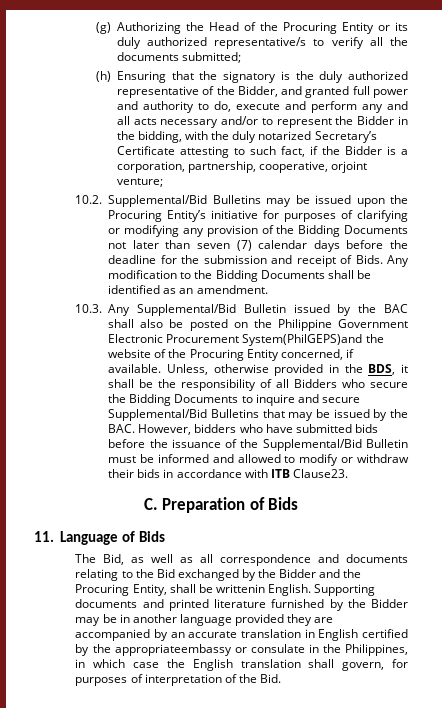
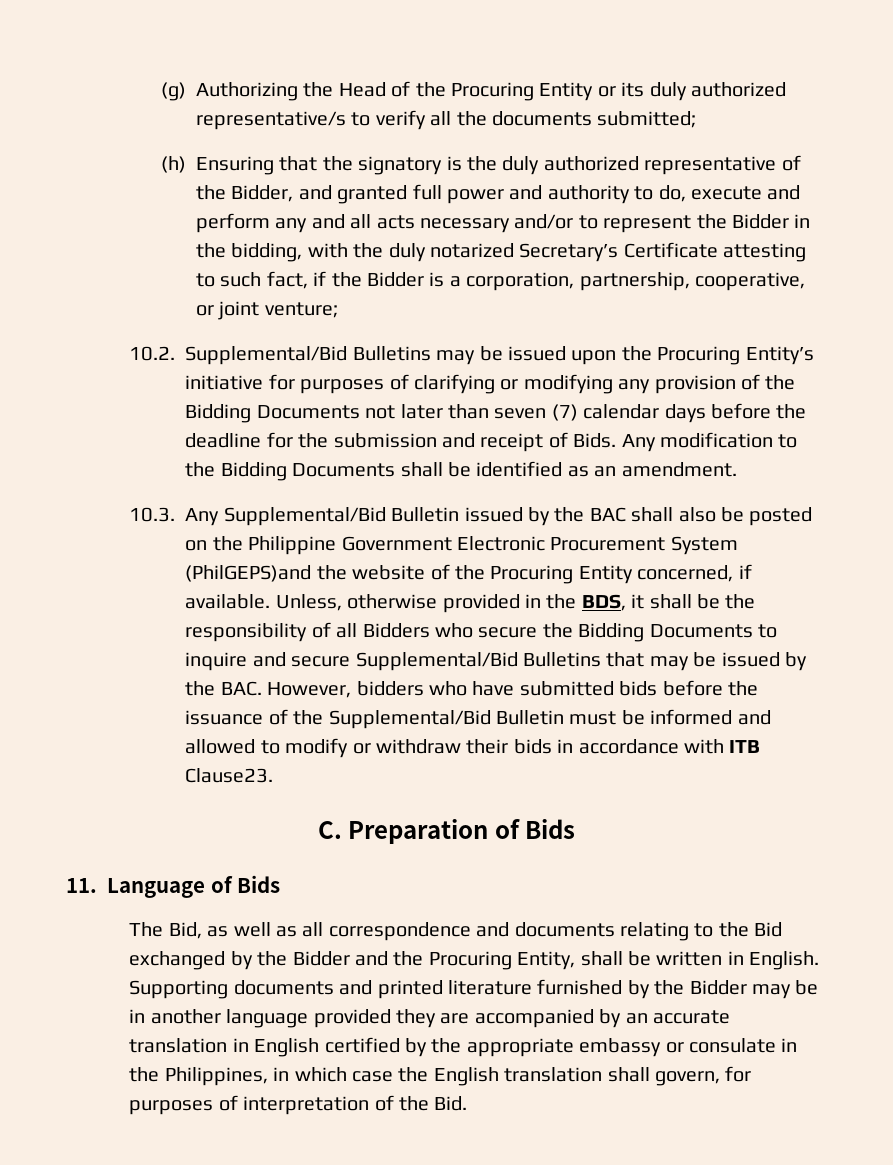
[331,161,368,173] orjoint -> [196,301,260,320] or joint
[242,334,363,346] System(PhilGEPS)and -> [670,536,738,555] [185,565,312,582] System (PhilGEPS)and
[215,584,265,593] writtenin -> [656,951,744,966] written in
[114,644,232,656] appropriateembassy -> [466,1038,662,1057] appropriate embassy

